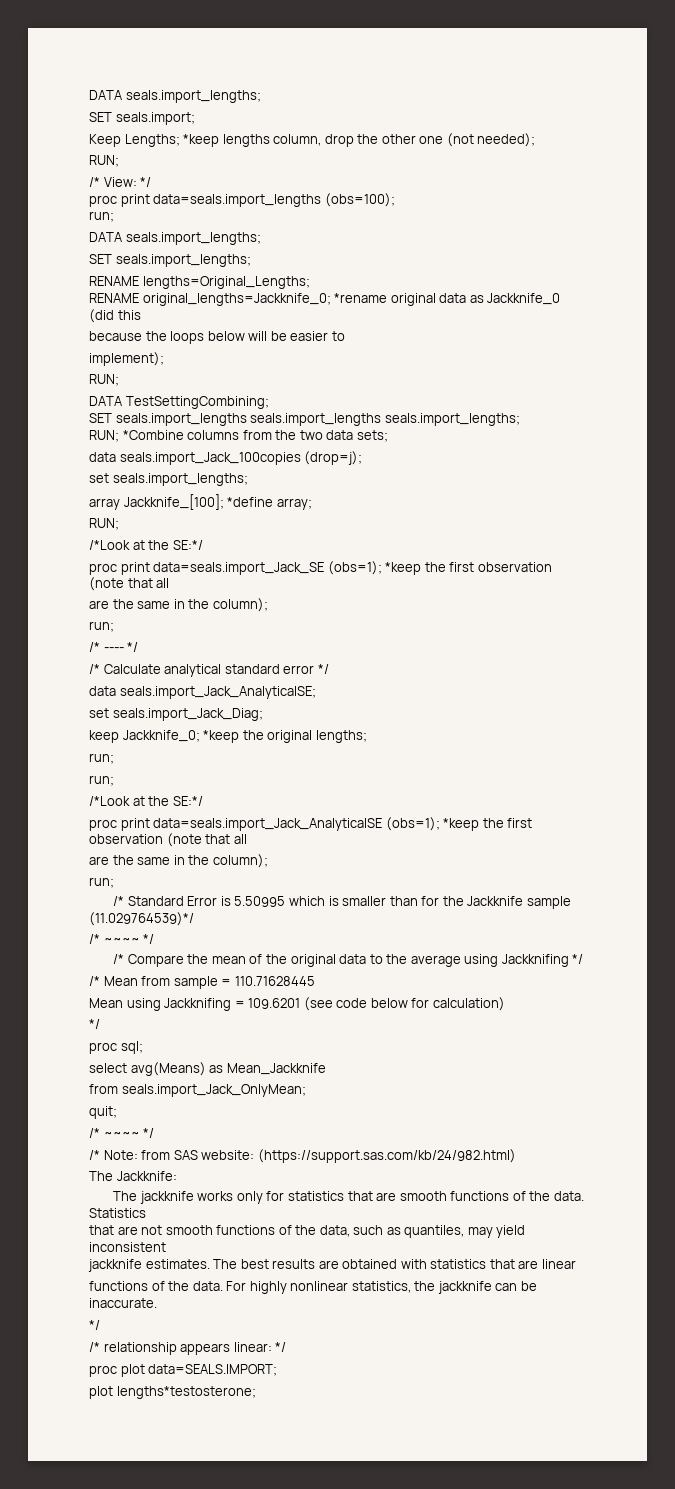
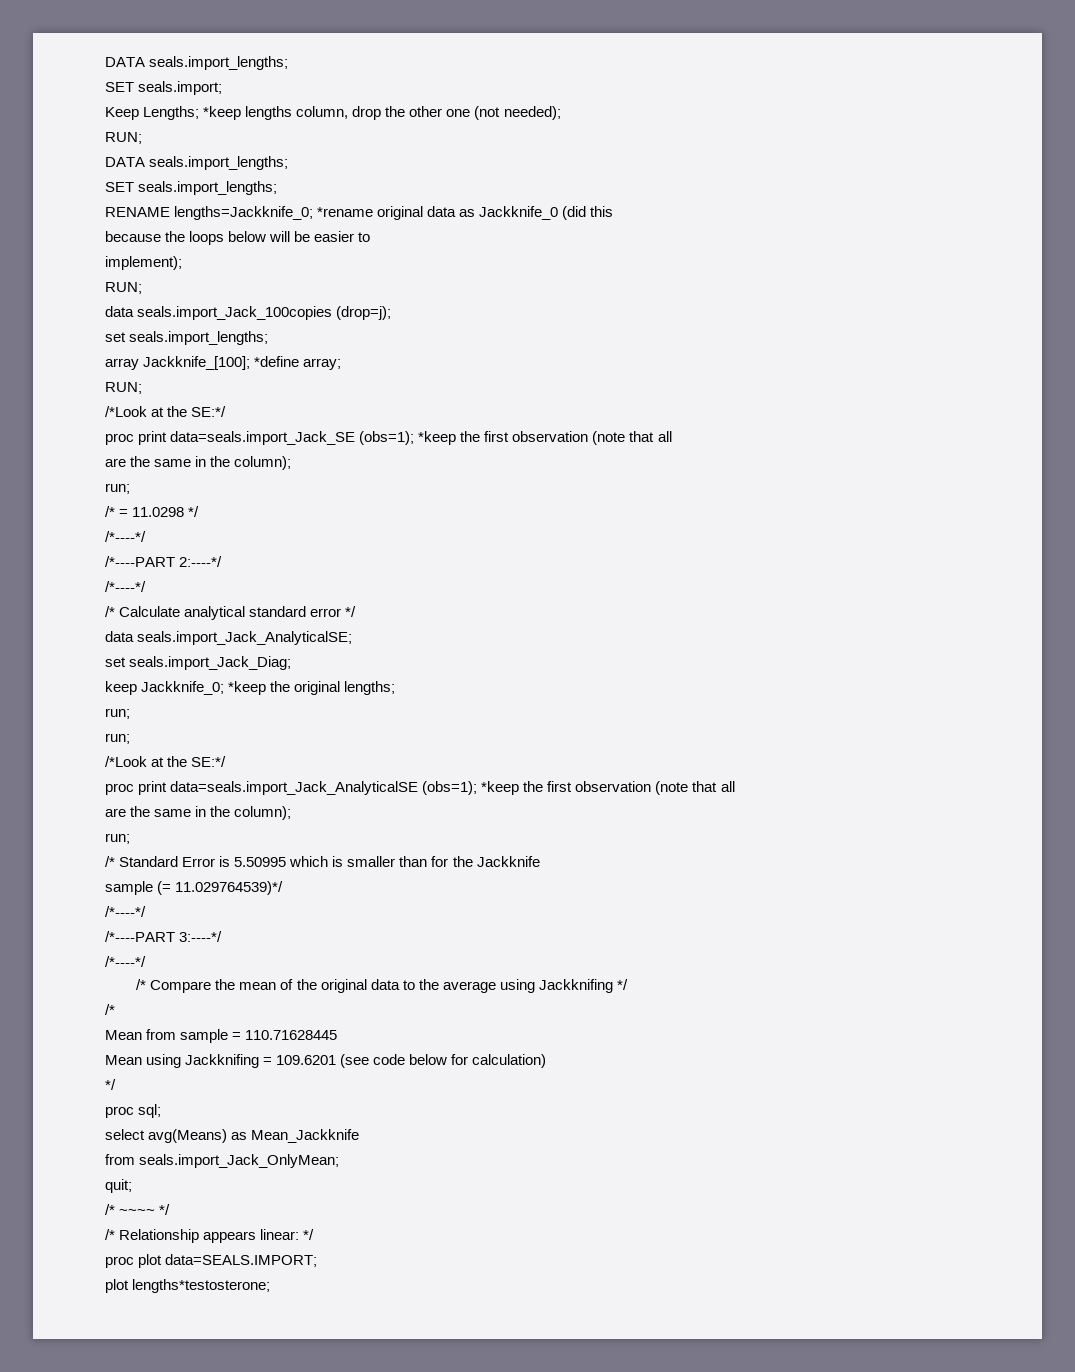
[89,177,152,187] [89,193,395,207] [89,211,114,222] // /* View: */ // proc print data=seals.import_lengths (obs=100); // run; -> (142, 138) none
[142,276,310,289] [89,293,331,306] lengths=Original_Lengths; // RENAME original_lengths=Jackknife_0; -> [174,206,314,220] lengths=Jackknife_0;
[89,396,269,409] [89,413,520,426] [89,430,388,442] // DATA TestSettingCombining; // SET seals.import_lengths seals.import_lengths seals.import_lengths; // RUN; *Combine columns from the two data sets; -> (142, 288) none
[103,642,139,652] ---- */ -> [119,506,200,517] [105,531,146,542] [105,556,223,567] [105,581,146,592] = 11.0298 */ // /*----*/ // /*----PART 2:----*/ // /*----*/
[526,896,571,909] [89,912,194,926] [89,934,155,944] sample (11.029764539)*/ // /* ~~~~ */ -> [105,881,284,895] [105,906,146,917] [105,931,223,942] [105,956,146,967] // sample (= 11.029764539)*/ // /*----*/ // /*----PART 3:----*/ // /*----*/
(100, 981) none -> (115, 1009) //
[103,1149,516,1163] [89,1171,177,1181] [113,1191,584,1204] [89,1208,146,1218] [89,1225,526,1238] [89,1242,166,1252] [88,1259,576,1272] [89,1281,537,1294] [89,1298,157,1308] [89,1320,100,1330] [89,1342,177,1355] Note: from SAS website: (https://support.sas.com/kb/24/982.html) // The Jackknife: // The jackknife works only for statistics that are smooth functions of the data. Statistics // that are not smooth functions of the data, such as quantiles, may yield inconsistent // jackknife estimates. The best results are obtained with statistics that are linear // functions of the data. For highly nonlinear statistics, the jackknife can be inaccurate. // */ // /* relationship -> [119,1229,200,1243] Relationship

